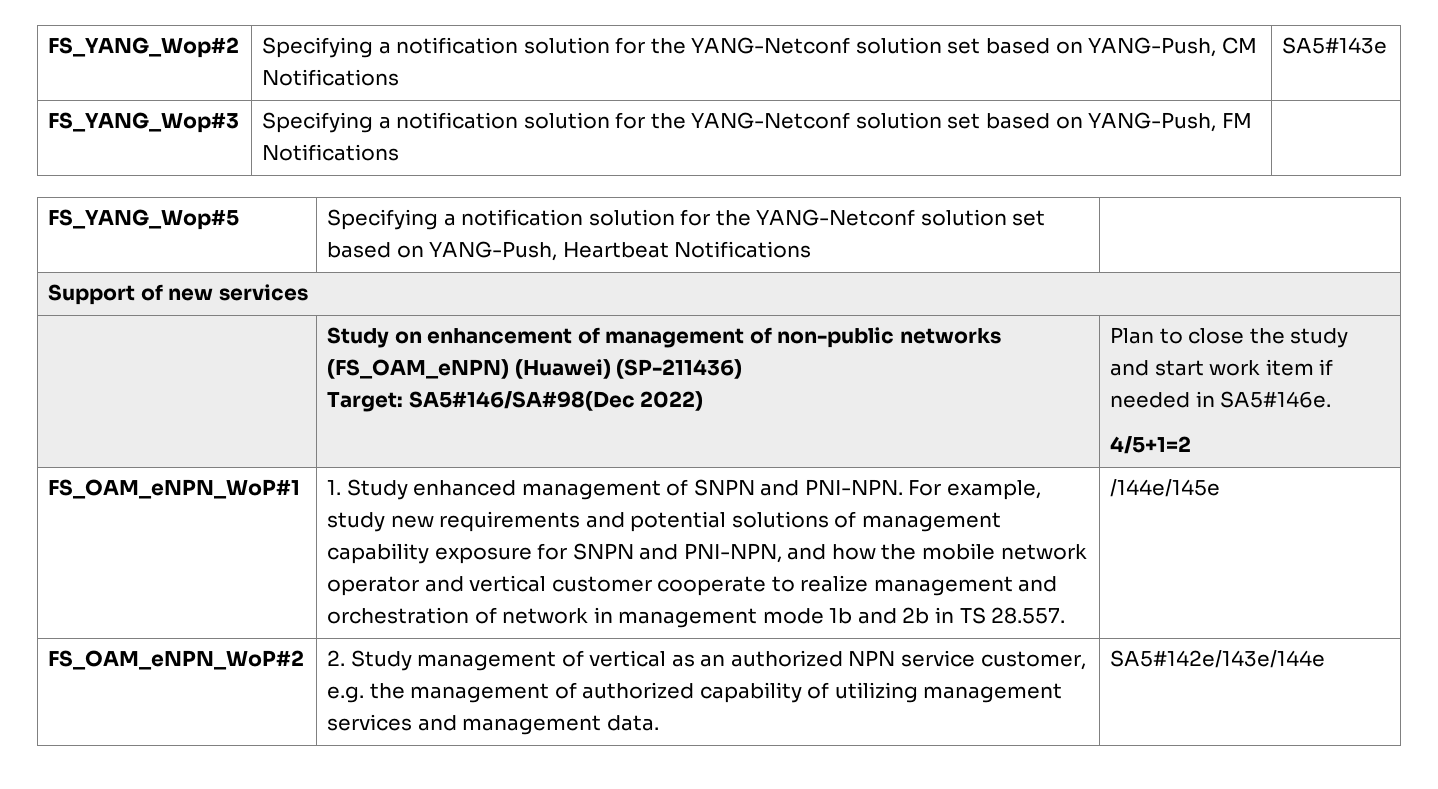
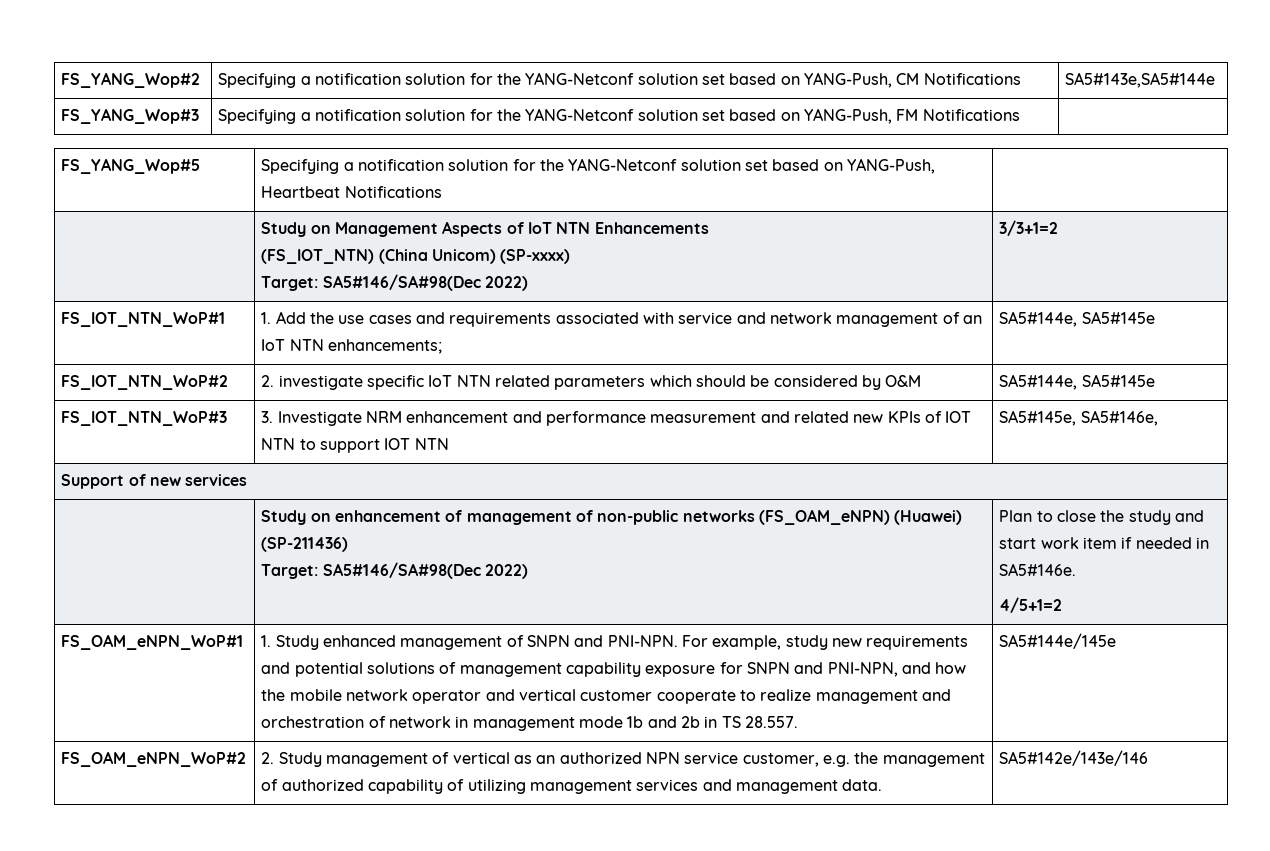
[1282,37,1388,54] SA5#143e -> [1065,72,1216,88] SA5#143e,SA5#144e
(812, 249) none -> [261,221,709,237] [261,249,571,264] [261,274,528,291] [999,220,1059,236] [61,312,226,327] [261,311,982,327] [261,339,442,354] [999,311,1155,327] [61,375,229,390] [261,375,922,390] [999,374,1155,390] [61,411,228,426] [261,411,972,426] [261,438,449,453] [999,410,1158,426] // | Study on Management Aspects of IoT NTN Enhancements // (FS_IOT_NTN) (China Unicom) (SP-xxxx) // Target: SA5#146/SA#98(Dec 2022) | 3/3+1=2 // FS_IOT_NTN_WoP#1 | 1. Add the use cases and requirements associated with service and network management of an IoT NTN enhancements; | SA5#144e, SA5#145e // FS_IOT_NTN_WoP#2 | 2. investigate specific IoT NTN related parameters which should be considered by O&M | SA5#144e, SA5#145e // FS_IOT_NTN_WoP#3 | 3. Investigate NRM enhancement and performance measurement and related new KPIs of IOT NTN to support IOT NTN | SA5#145e, SA5#146e,
[1110,479,1221,497] /144e/145e -> [999,633,1117,649] SA5#144e/145e
[1110,650,1326,668] SA5#142e/143e/144e -> [999,750,1149,766] SA5#142e/143e/146

